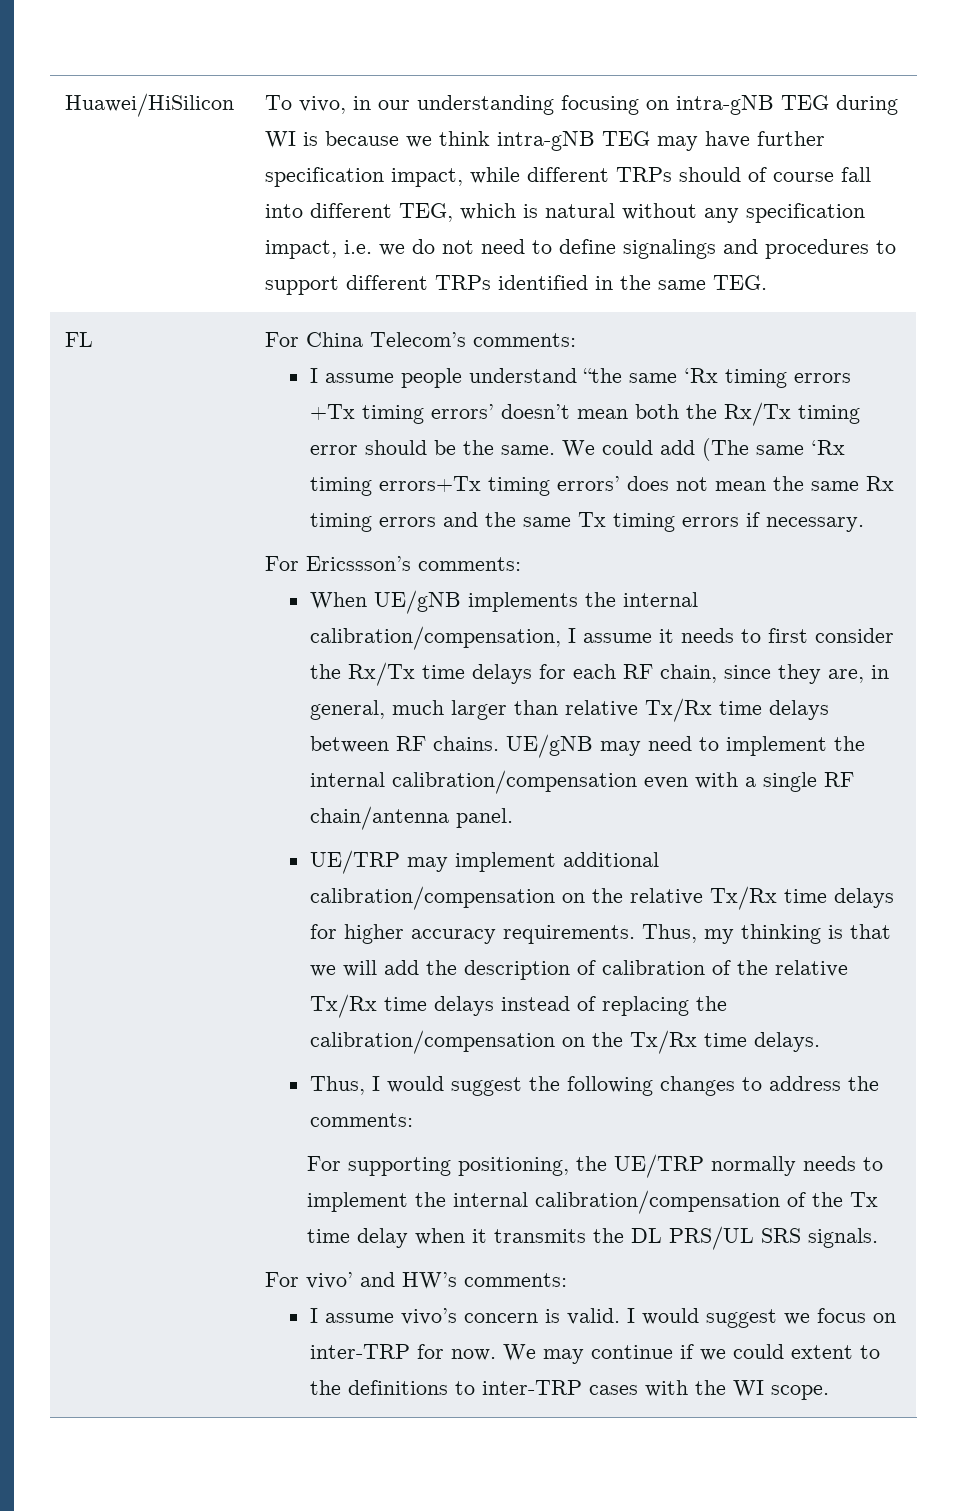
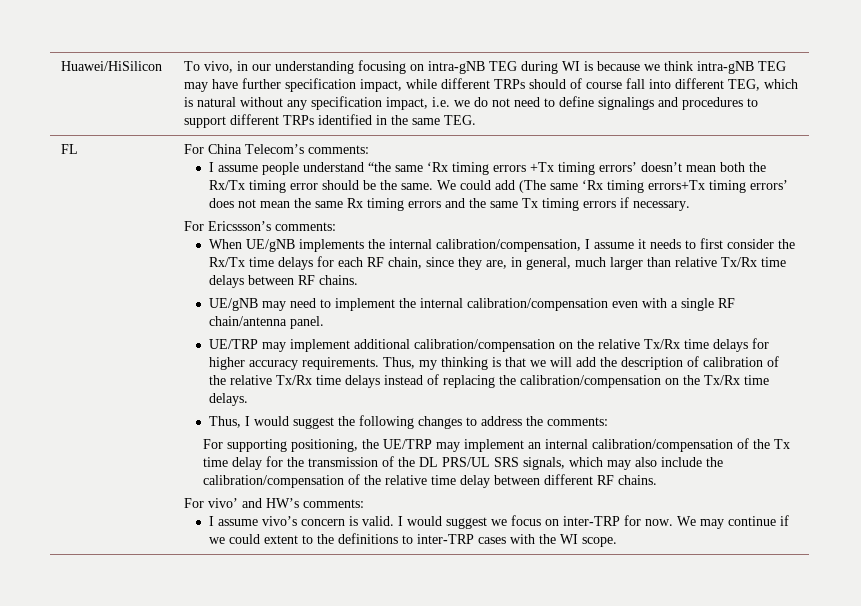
(499, 743) none -> (358, 280) //
[710,1156,883,1176] [306,1192,446,1212] normally needs to implement the -> [436,439,542,452] may implement an
[414,1226,878,1250] when it transmits the DL PRS/UL SRS signals. -> [266,456,724,470] [203,474,658,488] for the transmission of the DL PRS/UL SRS signals, which may also include the calibration/compensation of the relative time delay between different RF chains.

